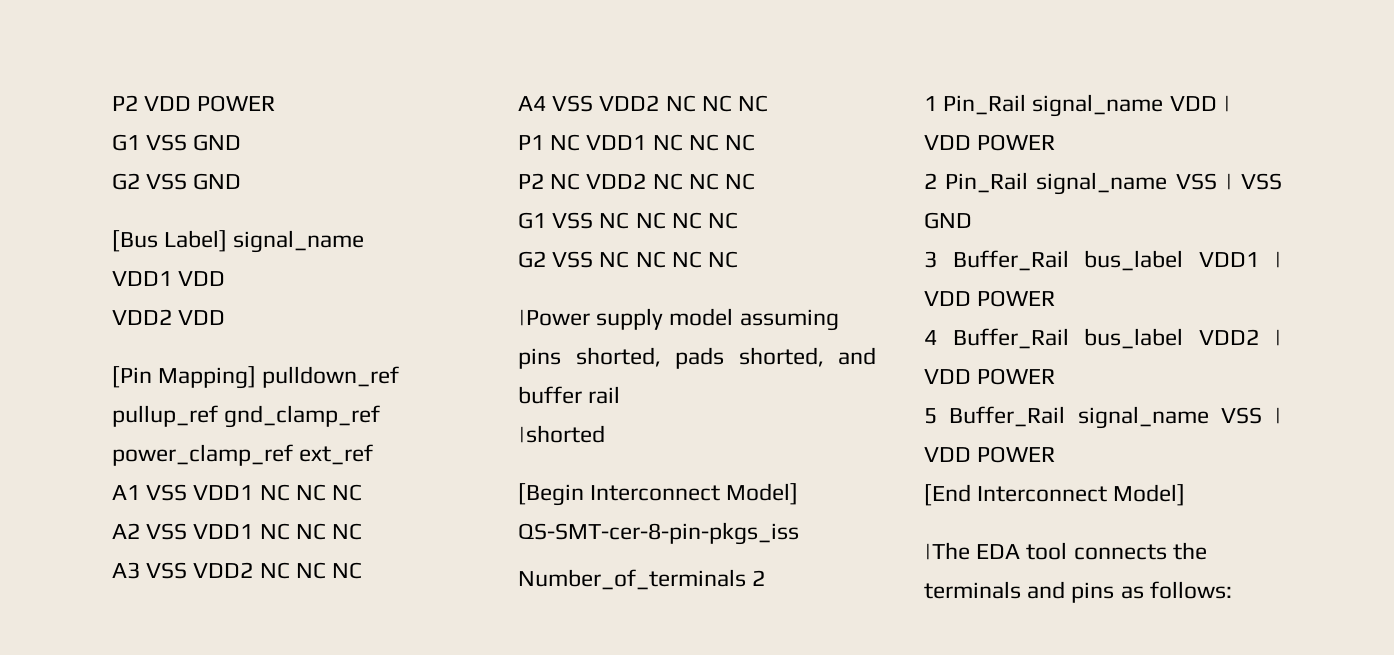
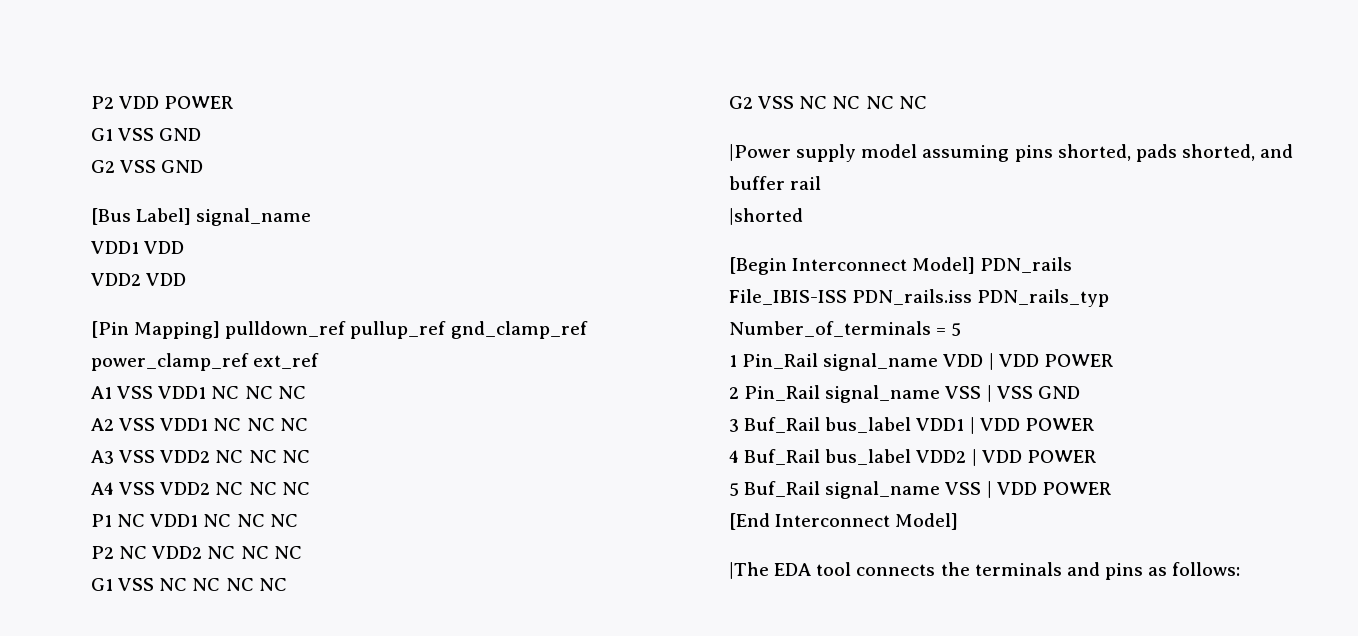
[518,522,799,545] QS-SMT-cer-8-pin-pkgs_iss -> [980,257,1073,273] [729,289,1110,307] PDN_rails // File_IBIS-ISS PDN_rails.iss PDN_rails_typ
[752,570,766,586] 2 -> [936,323,962,336] = 5
[952,250,1069,271] Buffer_Rail -> [744,417,821,433] Buf_Rail
[952,328,1069,349] Buffer_Rail -> [744,449,821,465] Buf_Rail
[949,406,1066,427] Buffer_Rail -> [744,481,821,497] Buf_Rail

